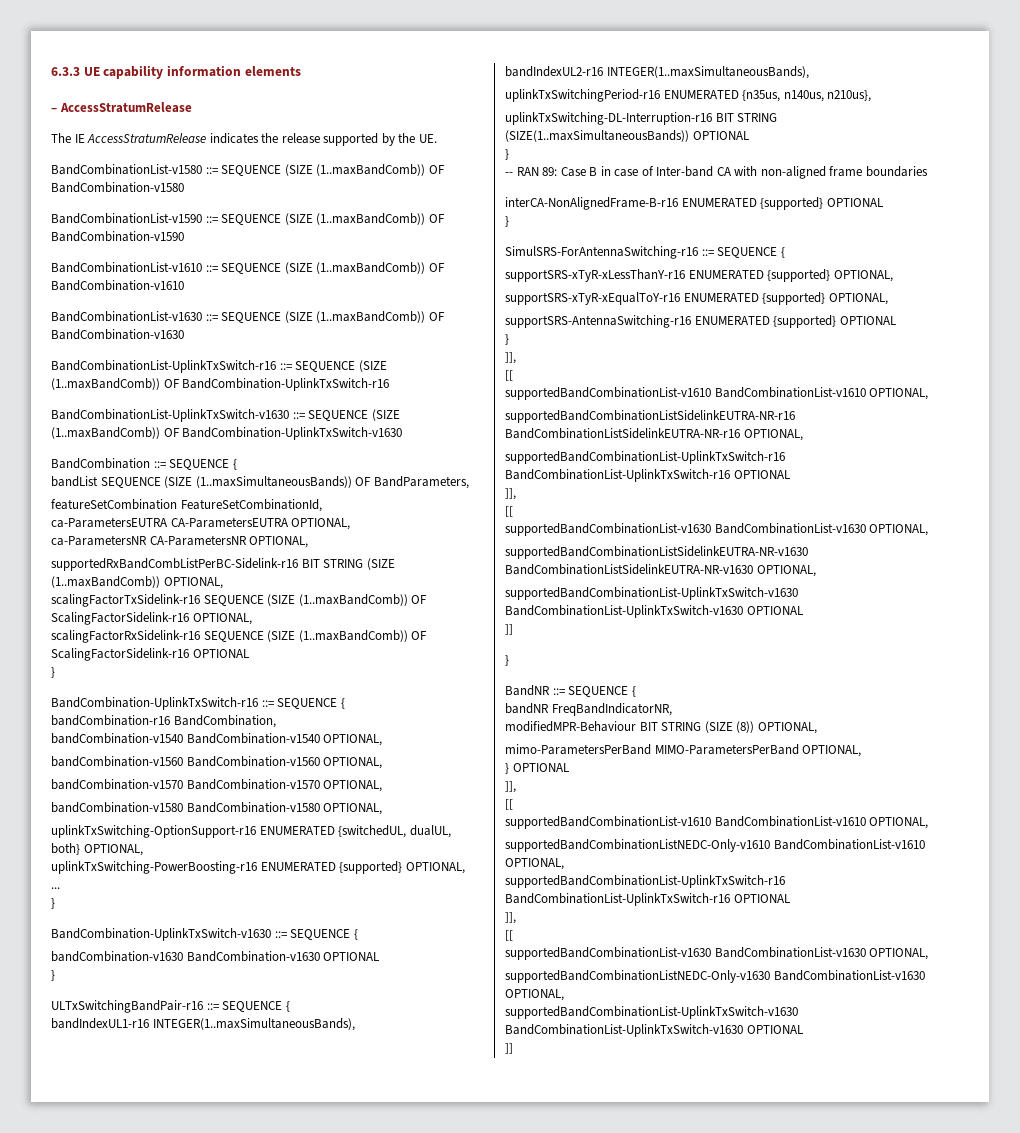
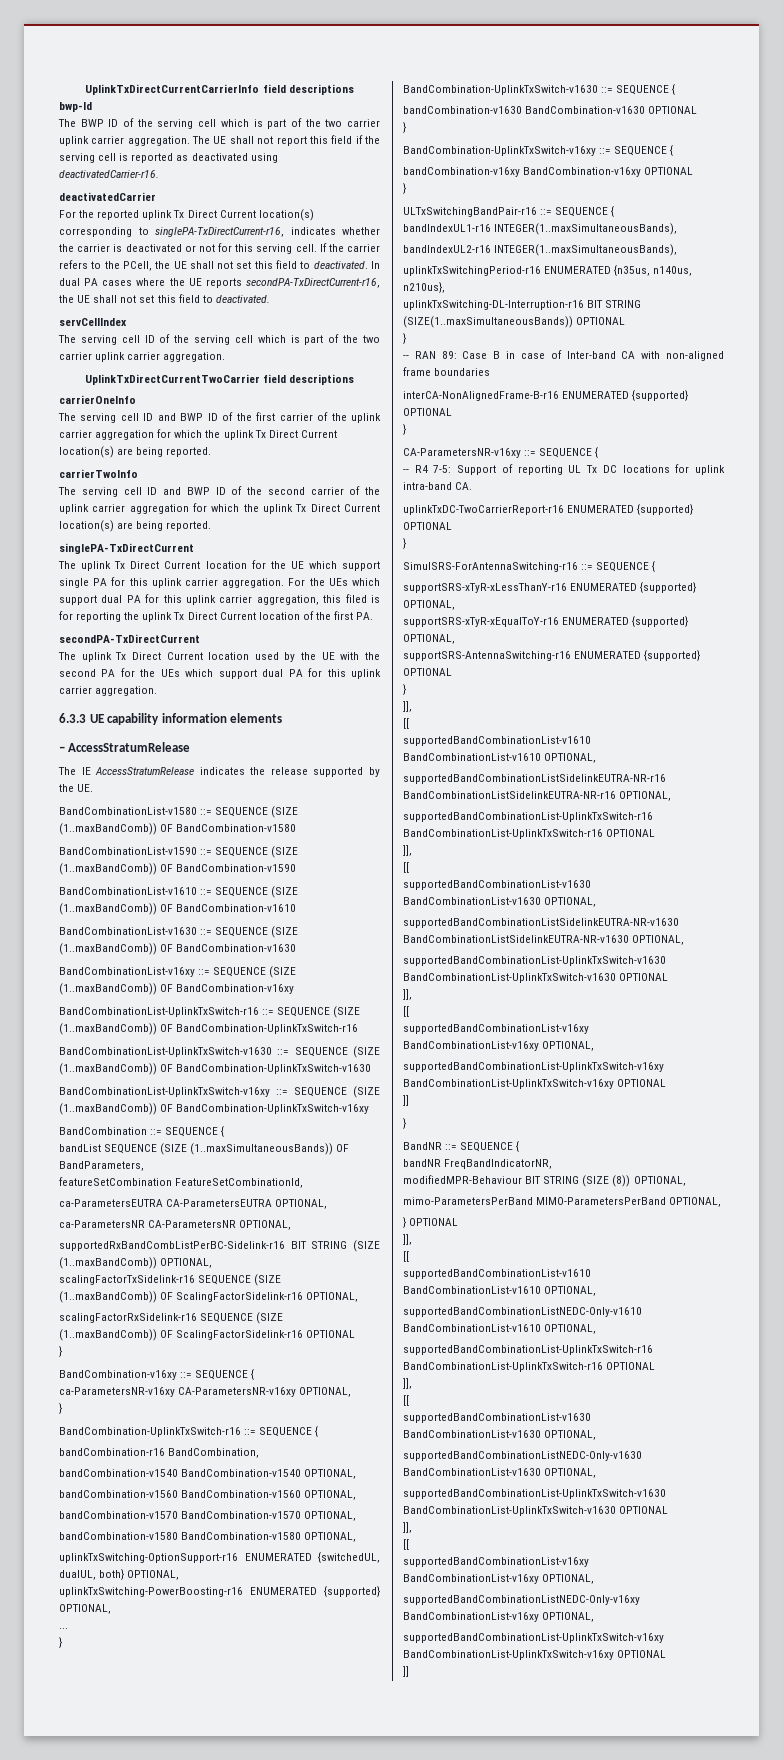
(51, 71) none -> [85,84,354,95] [59,102,92,112] [58,118,380,129] [59,135,381,146] [59,153,278,163] [59,170,159,178] [59,192,156,201] [59,209,314,221] [59,227,380,237] [59,243,381,254] [59,260,381,271] [59,278,380,288] [59,294,270,303] [59,318,127,326] [58,334,381,345] [59,352,226,362] [84,374,355,385] [59,395,136,404] [58,412,381,423] [59,429,337,440] [59,446,212,458] [59,469,138,478] [58,486,380,497] [59,503,380,514] [59,520,212,532] [59,543,194,554] [58,560,380,571] [59,577,380,588] [59,594,380,605] [59,611,374,622] [59,634,200,643] [58,652,380,662] [59,668,381,679] [59,686,158,696] UplinkTxDirectCurrentCarrierInfo field descriptions // bwp-Id // The BWP ID of the serving cell which is part of the two carrier uplink carrier aggregation. The UE shall not report this field if the serving cell is reported as deactivated using deactivatedCarrier-r16. // deactivatedCarrier // For the reported uplink Tx Direct Current location(s) corresponding to singlePA-TxDirectCurrent-r16, indicates whether the carrier is deactivated or not for this serving cell. If the carrier refers to the PCell, the UE shall not set this field to deactivated. In dual PA cases where the UE reports secondPA-TxDirectCurrent-r16, the UE shall not set this field to deactivated. // servCellIndex // The serving cell ID of the serving cell which is part of the two carrier uplink carrier aggregation. // UplinkTxDirectCurrentTwoCarrier field descriptions // carrierOneInfo // The serving cell ID and BWP ID of the first carrier of the uplink carrier aggregation for which the uplink Tx Direct Current location(s) are being reported. // carrierTwoInfo // The serving cell ID and BWP ID of the second carrier of the uplink carrier aggregation for which the uplink Tx Direct Current location(s) are being reported. // singlePA-TxDirectCurrent // The uplink Tx Direct Current location for the UE which support single PA for this uplink carrier aggregation. For the UEs which support dual PA for this uplink carrier aggregation, this filed is for reporting the uplink Tx Direct Current location of the first PA. // secondPA-TxDirectCurrent // The uplink Tx Direct Current location used by the UE with the second PA for the UEs which support dual PA for this uplink carrier aggregation. //
(184, 334) none -> [59,966,297,978] [59,983,295,995] // BandCombinationList-v16xy ::= SEQUENCE (SIZE (1..maxBandComb)) OF BandCombination-v16xy
(403, 433) none -> [59,1086,380,1098] [59,1103,370,1115] // BandCombinationList-UplinkTxSwitch-v16xy ::= SEQUENCE (SIZE (1..maxBandComb)) OF BandCombination-UplinkTxSwitch-v16xy
(55, 672) none -> [59,1369,255,1380] [59,1387,352,1397] [59,1403,62,1414] // BandCombination-v16xy ::= SEQUENCE { // ca-ParametersNR-v16xy CA-ParametersNR-v16xy OPTIONAL, // }
(55, 975) none -> [403,145,674,156] [403,167,694,177] [403,183,406,194] // BandCombination-UplinkTxSwitch-v16xy ::= SEQUENCE { // bandCombination-v16xy BandCombination-v16xy OPTIONAL // }
(509, 221) none -> [403,447,599,458] [403,464,725,475] [403,482,473,490] [403,504,694,515] [403,522,452,530] [403,538,406,549] // CA-ParametersNR-v16xy ::= SEQUENCE { // -- R4 7-5: Support of reporting UL Tx DC locations for uplink intra-band CA. // uplinkTxDC-TwoCarrierReport-r16 ENUMERATED {supported} OPTIONAL // }
(803, 610) none -> [403,989,412,1000] [403,1006,409,1017] [403,1024,589,1034] [403,1041,595,1051] [403,1062,664,1072] [403,1079,667,1089] // ]], // [[ // supportedBandCombinationList-v16xy BandCombinationList-v16xy OPTIONAL, // supportedBandCombinationList-UplinkTxSwitch-v16xy BandCombinationList-UplinkTxSwitch-v16xy OPTIONAL
(803, 1029) none -> [403,1522,412,1533] [403,1539,409,1550] [403,1557,589,1567] [403,1574,595,1584] [403,1595,640,1605] [403,1612,595,1622] [403,1633,664,1643] [403,1650,667,1660] // ]], // [[ // supportedBandCombinationList-v16xy BandCombinationList-v16xy OPTIONAL, // supportedBandCombinationListNEDC-Only-v16xy BandCombinationList-v16xy OPTIONAL, // supportedBandCombinationList-UplinkTxSwitch-v16xy BandCombinationList-UplinkTxSwitch-v16xy OPTIONAL

